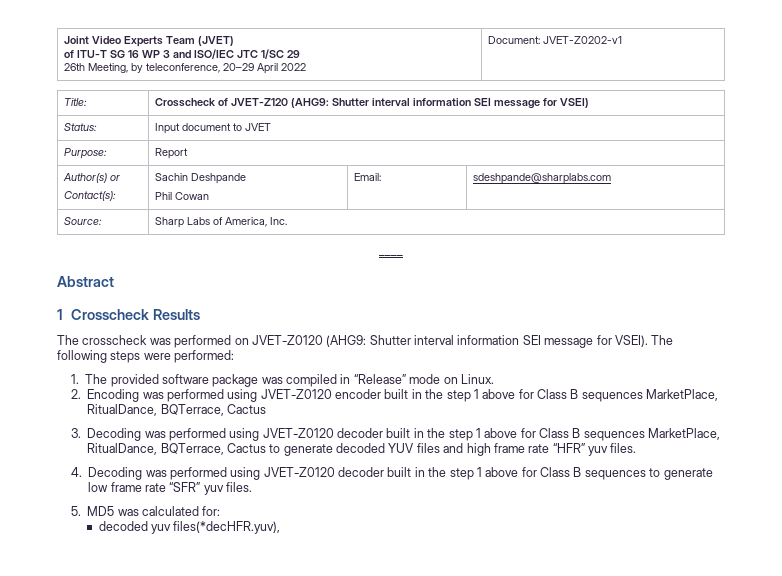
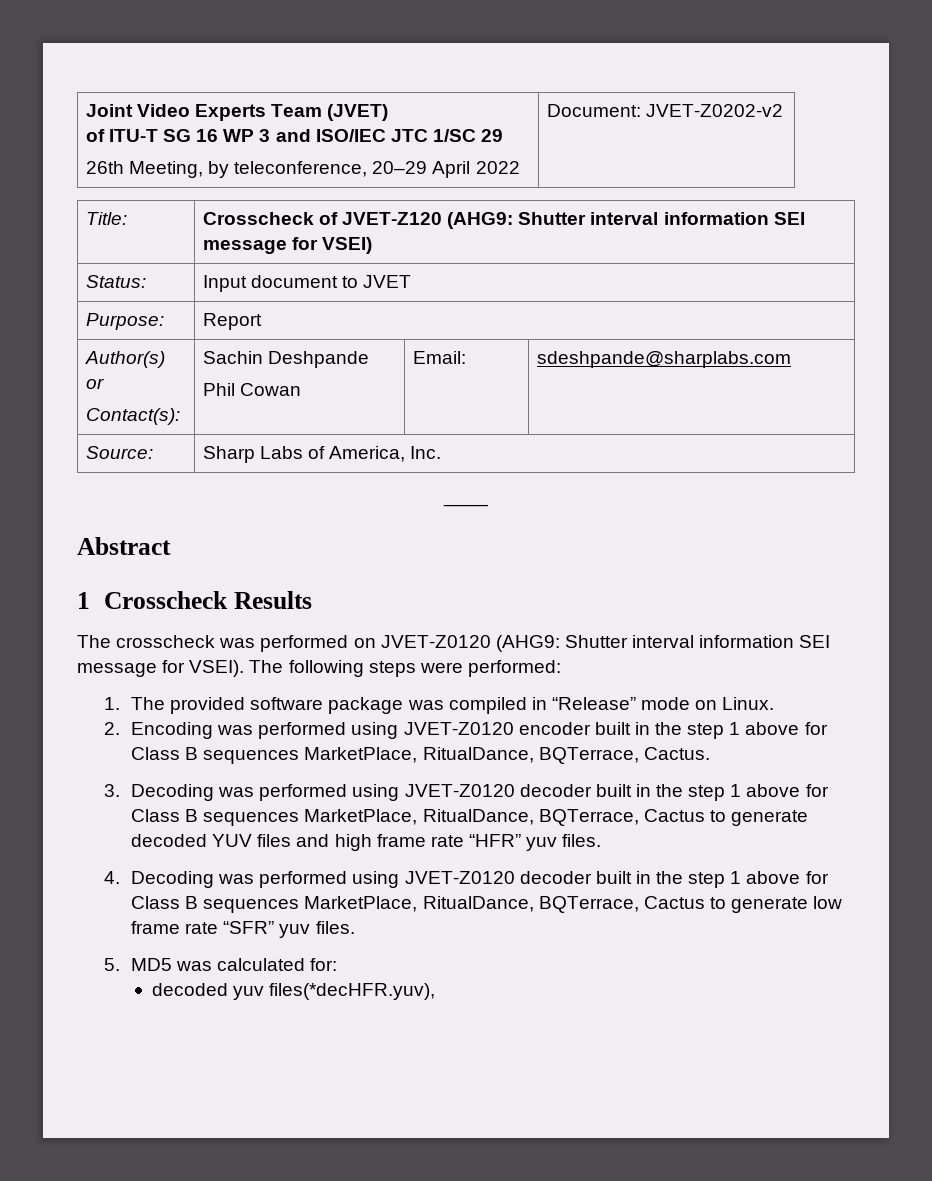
[543,36,623,44] JVET-Z0202-v1 -> [645,104,783,117] JVET-Z0202-v2
[226,404,266,414] Cactus -> [643,747,710,760] Cactus.
(646, 475) none -> [304,896,705,913] MarketPlace, RitualDance, BQTerrace, Cactus

